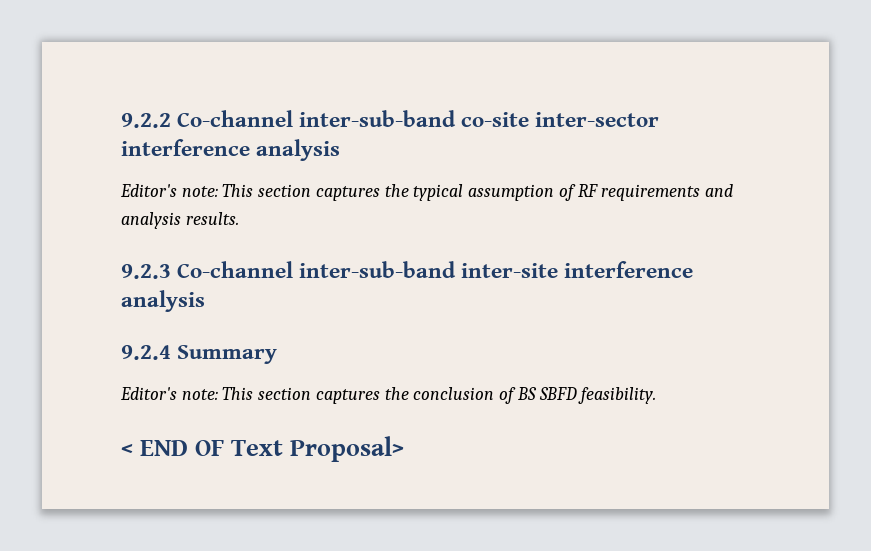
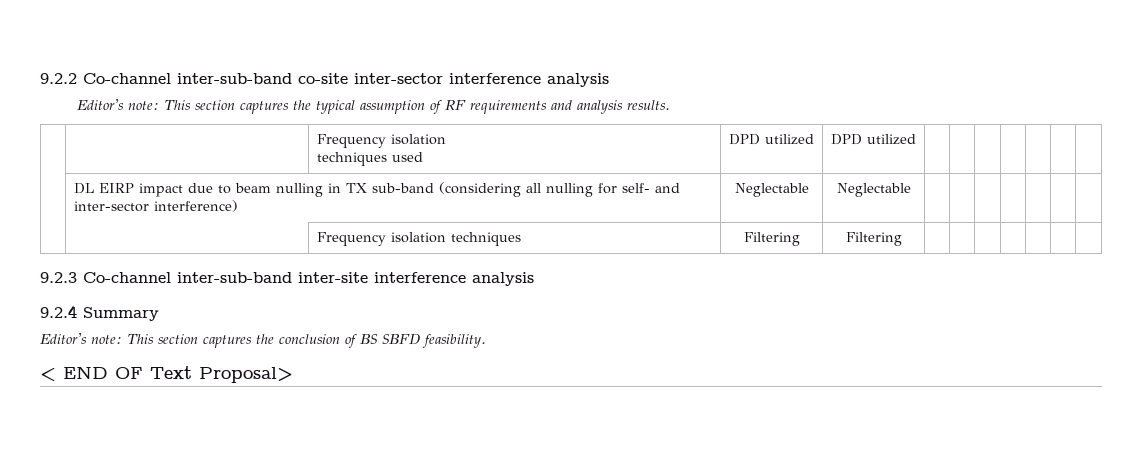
(239, 218) none -> [316,134,446,148] [316,152,423,166] [729,134,814,145] [831,134,916,145] [73,182,680,197] [73,200,238,212] [734,183,809,197] [836,183,911,197] [316,232,521,246] [743,232,800,246] [845,232,902,246] // | | Frequency isolation // techniques used | DPD utilized | DPD utilized | | | | | | | // | DL EIRP impact due to beam nulling in TX sub-band (considering all nulling for self- and inter-sector interference) | Neglectable | Neglectable | | | | | | | // | | Frequency isolation techniques | Filtering | Filtering | | | | | | |

